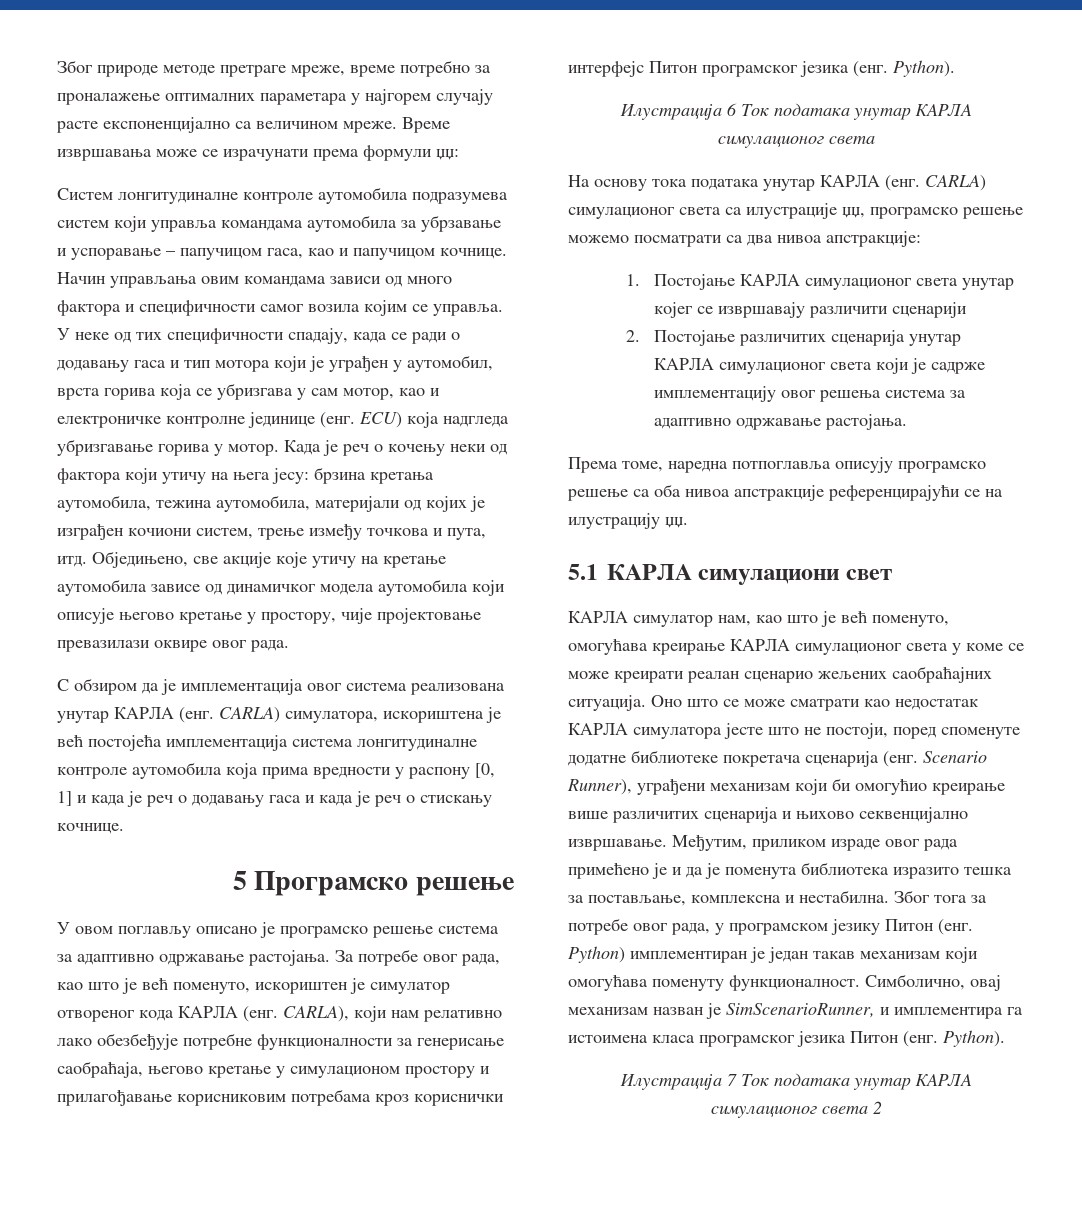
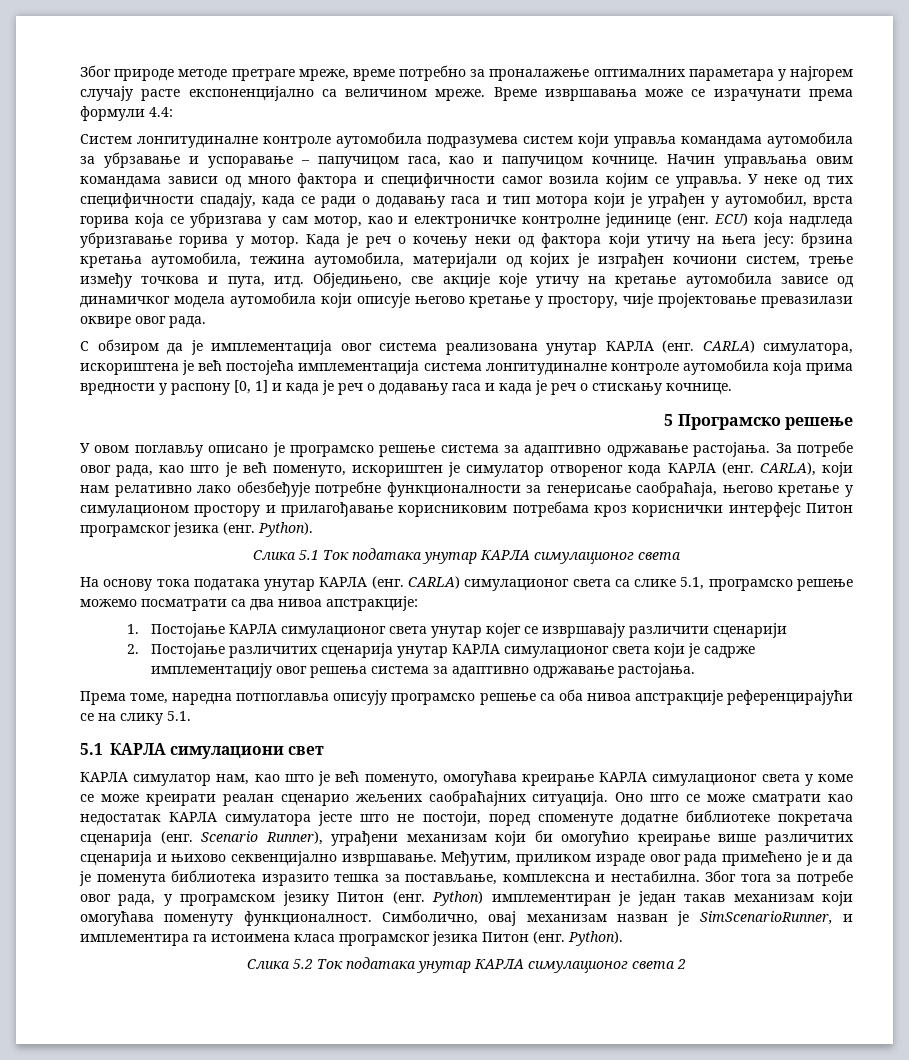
[436,149,459,160] џџ: -> [149,107,173,117] 4.4:
[620,103,737,120] Илустрација 6 -> [253,550,319,560] Слика 5.1
[746,203,865,219] илустрације џџ, -> [634,577,705,590] слике 5.1,
[568,513,688,529] илустрацију џџ. -> [120,711,191,725] слику 5.1.
[620,1074,737,1090] Илустрација 7 -> [247,959,313,969] Слика 5.2

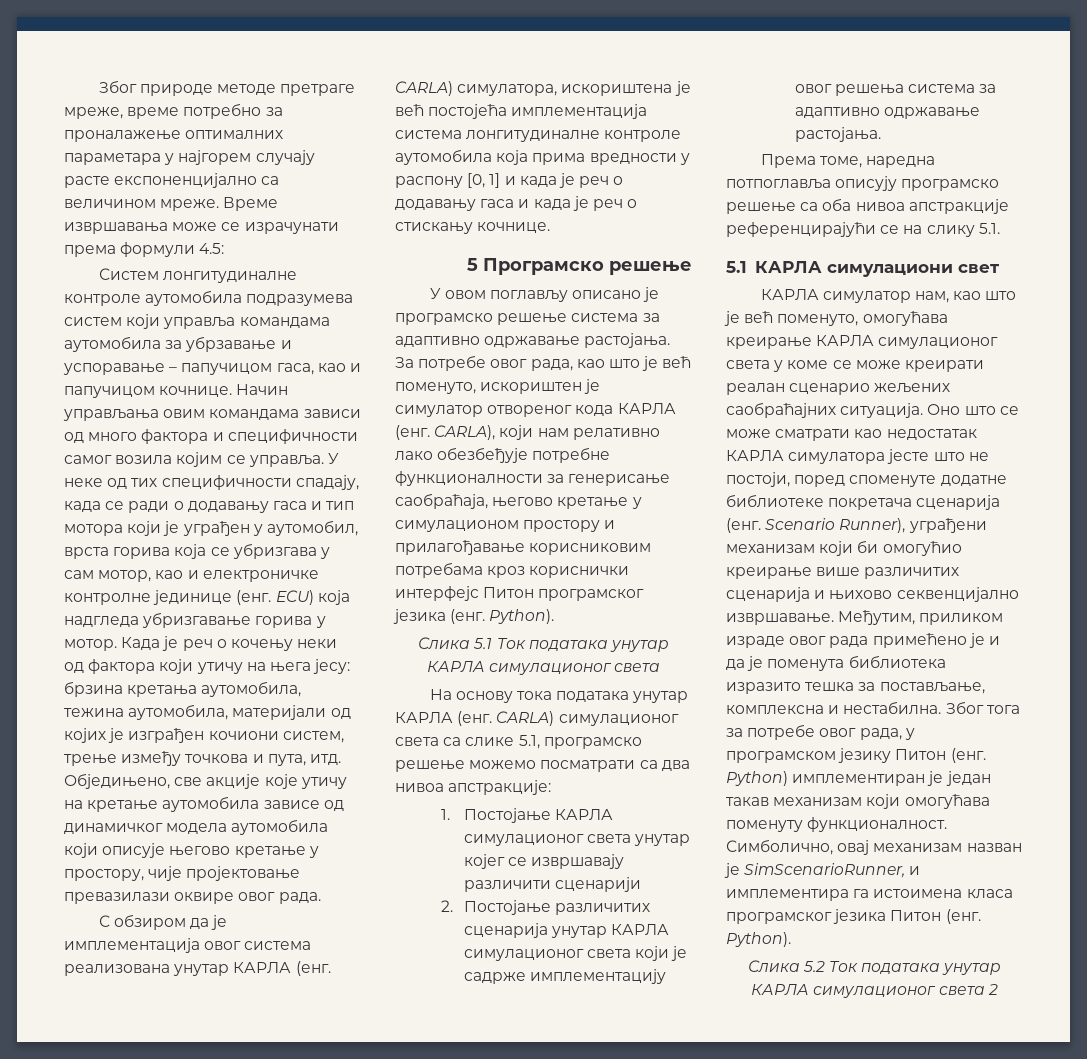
[149,107,173,117] 4.4: -> [199,243,225,254] 4.5:

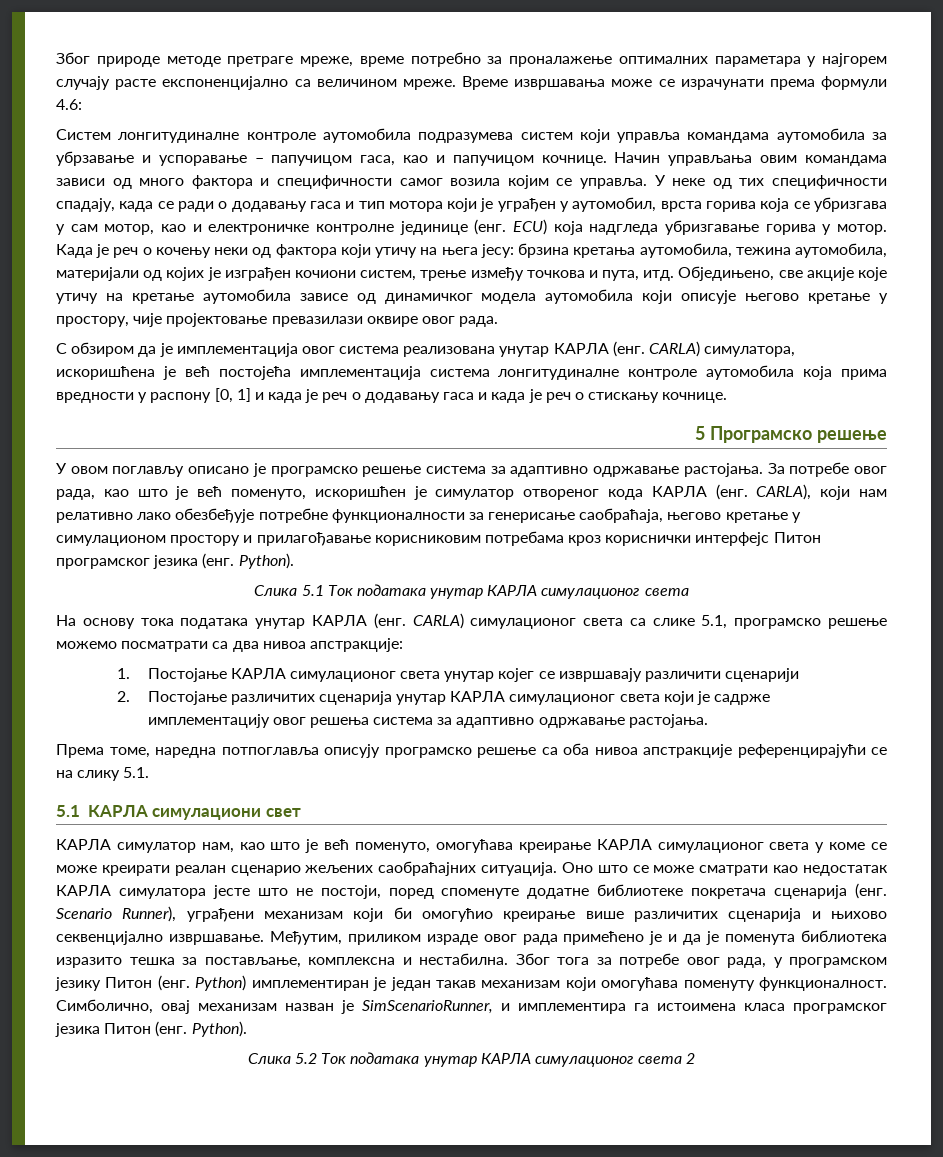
[199,243,225,254] 4.5: -> [56,99,82,110] 4.6:
[561,84,673,96] искориштена -> [56,366,155,380] искоришћена
[480,382,583,394] искориштен -> [314,486,406,500] искоришћен

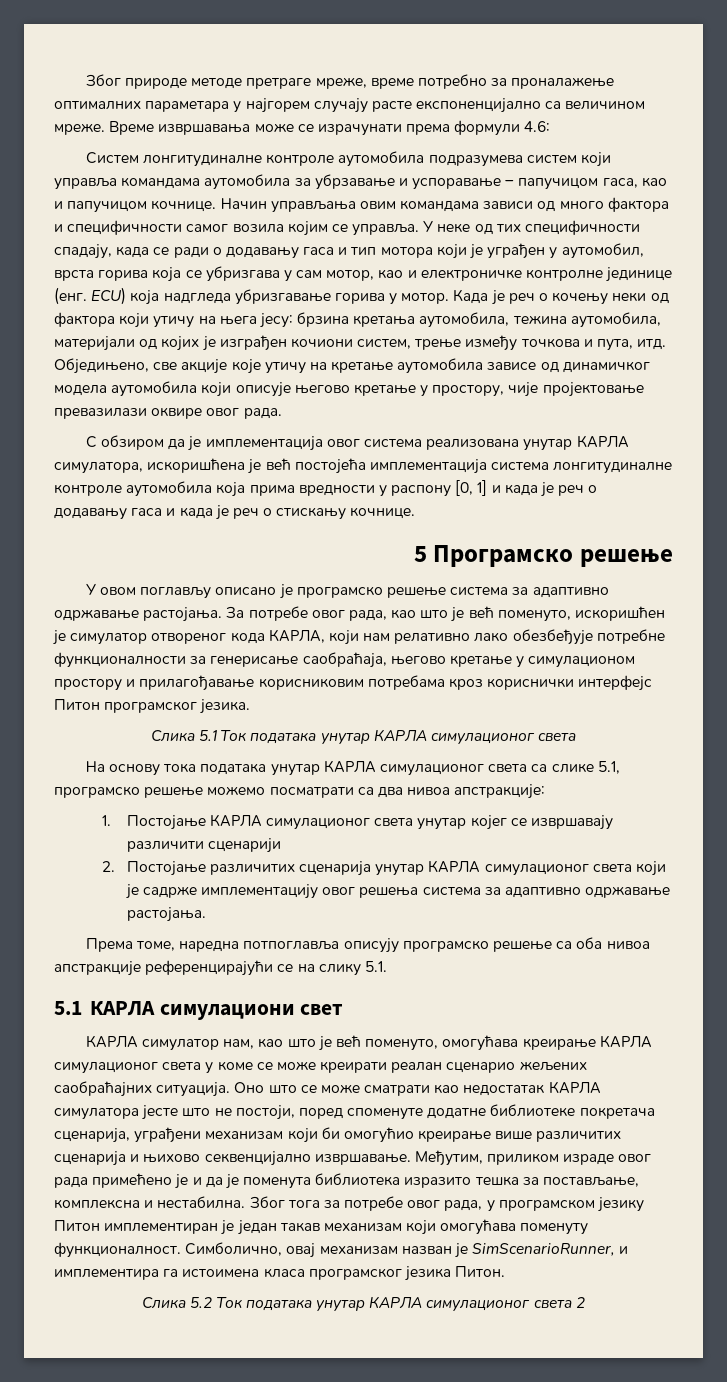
[612,341,701,357] (енг. CARLA) -> (629, 441) none
[651,484,812,500] КАРЛА (енг. CARLA), -> [268,629,325,643] КАРЛА,
[153,553,294,569] језика (енг. Python). -> [200,699,251,714] језика.
[373,613,464,629] (енг. CARLA) -> (376, 766) none
[774,883,887,899] [56,906,177,922] сценарија (енг. Scenario Runner), -> [54,1128,130,1143] сценарија,
[157,975,247,991] (енг. Python) -> (100, 1225) none
[104,1021,247,1037] Питон (енг. Python). -> [455,1266,506,1277] Питон.

